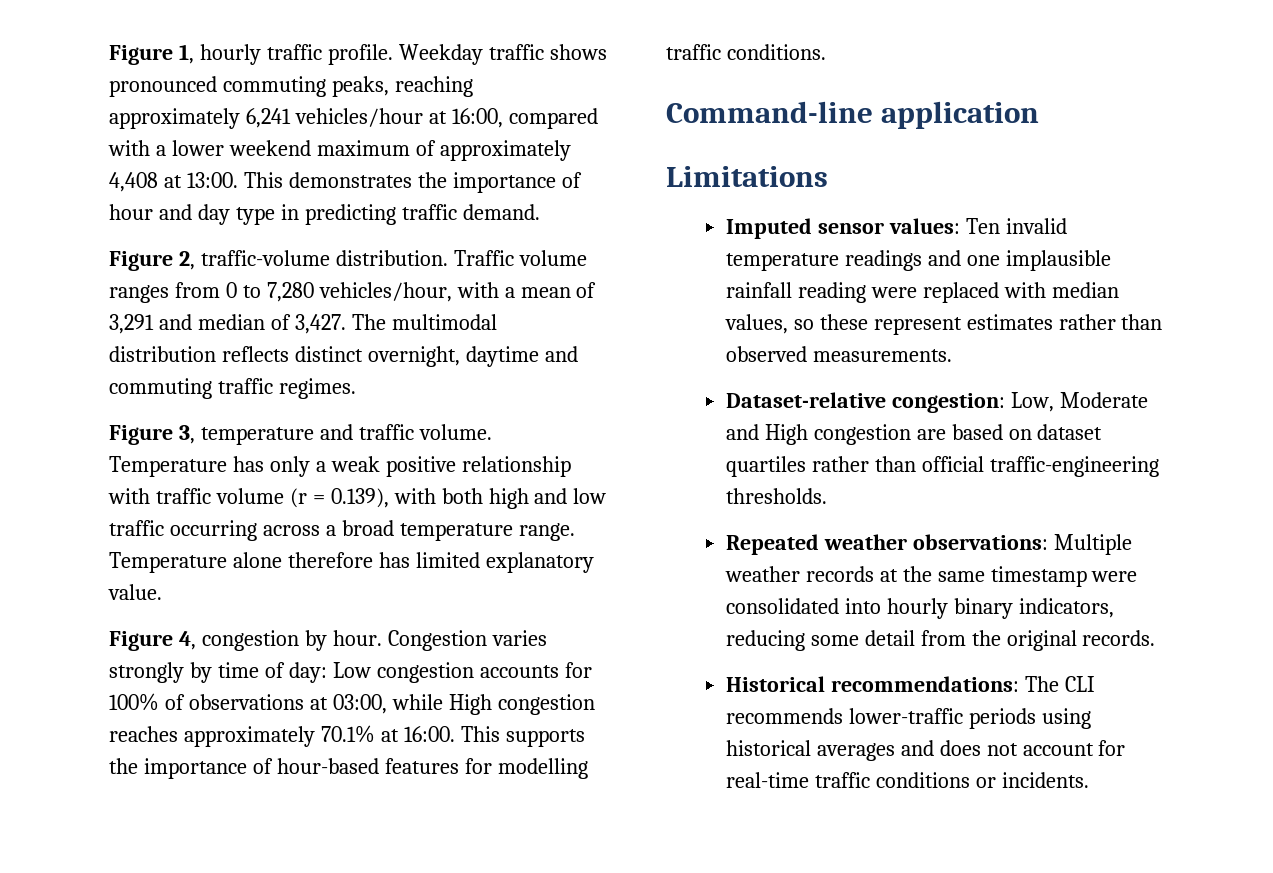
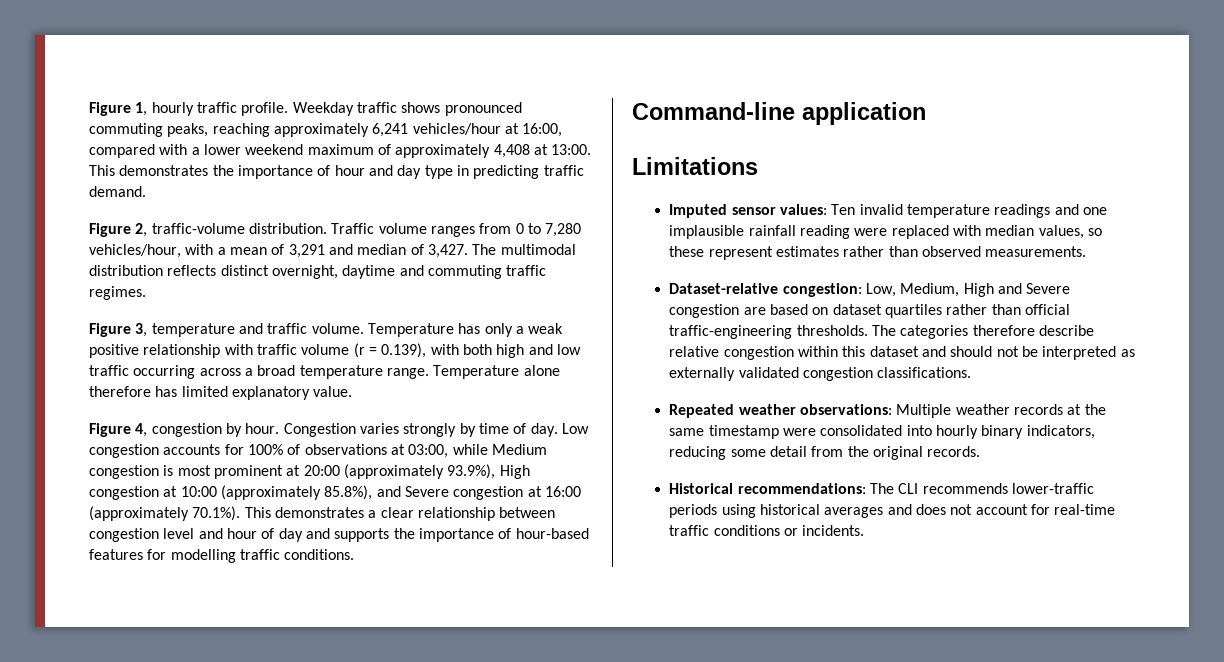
[288,662,327,683] day: -> [530,423,558,437] day.
[448,694,595,715] [109,725,500,747] High congestion reaches approximately 70.1% at 16:00. This -> [491,444,547,455] [89,464,530,479] [89,485,581,500] [89,506,556,521] [89,528,330,542] Medium congestion is most prominent at 20:00 (approximately 93.9%), High congestion at 10:00 (approximately 85.8%), and Severe congestion at 16:00 (approximately 70.1%). This demonstrates a clear relationship between congestion level and hour of day and
[1059,392,1148,408] [725,424,808,445] Moderate and High -> [900,283,1071,297] Medium, High and Severe
(827, 496) none -> [872,325,1094,339] [669,346,1135,360] [669,367,972,381] The categories therefore describe relative congestion within this dataset and should not be interpreted as externally validated congestion classifications.

